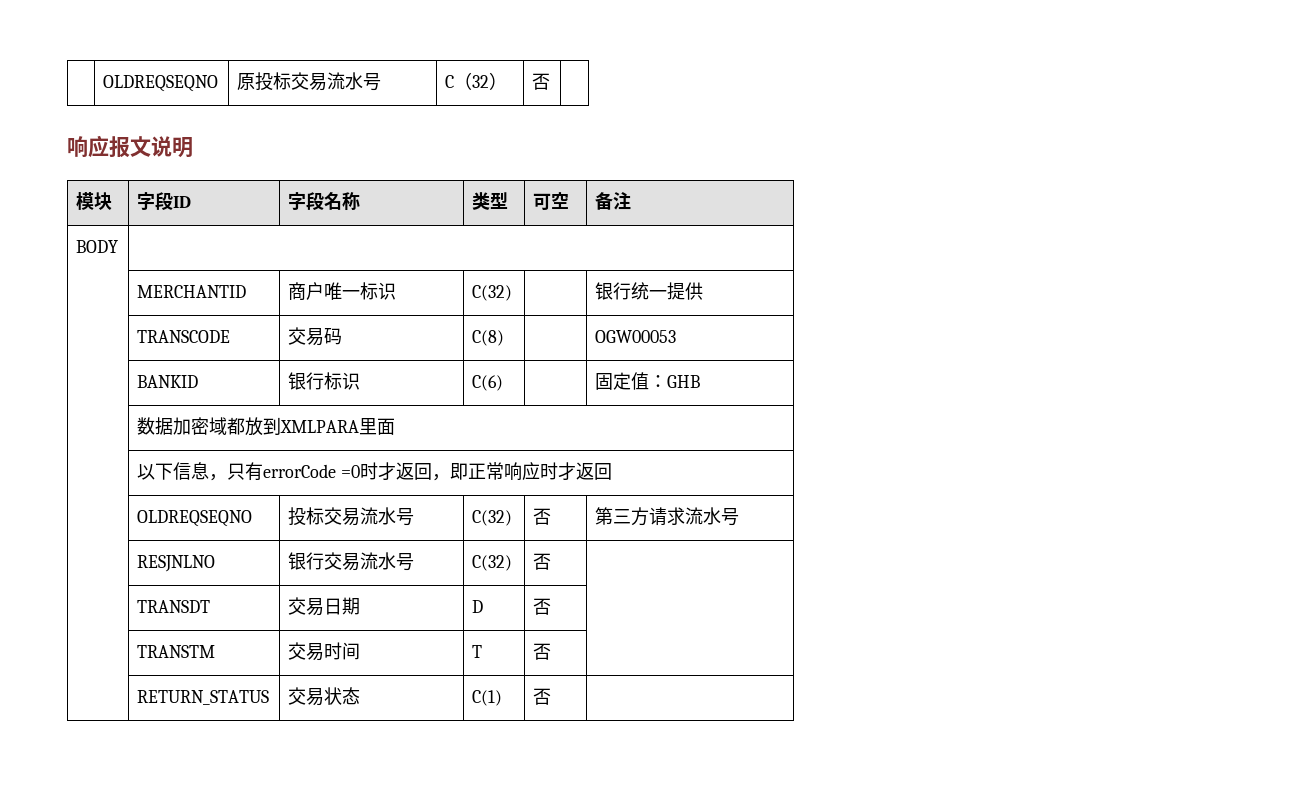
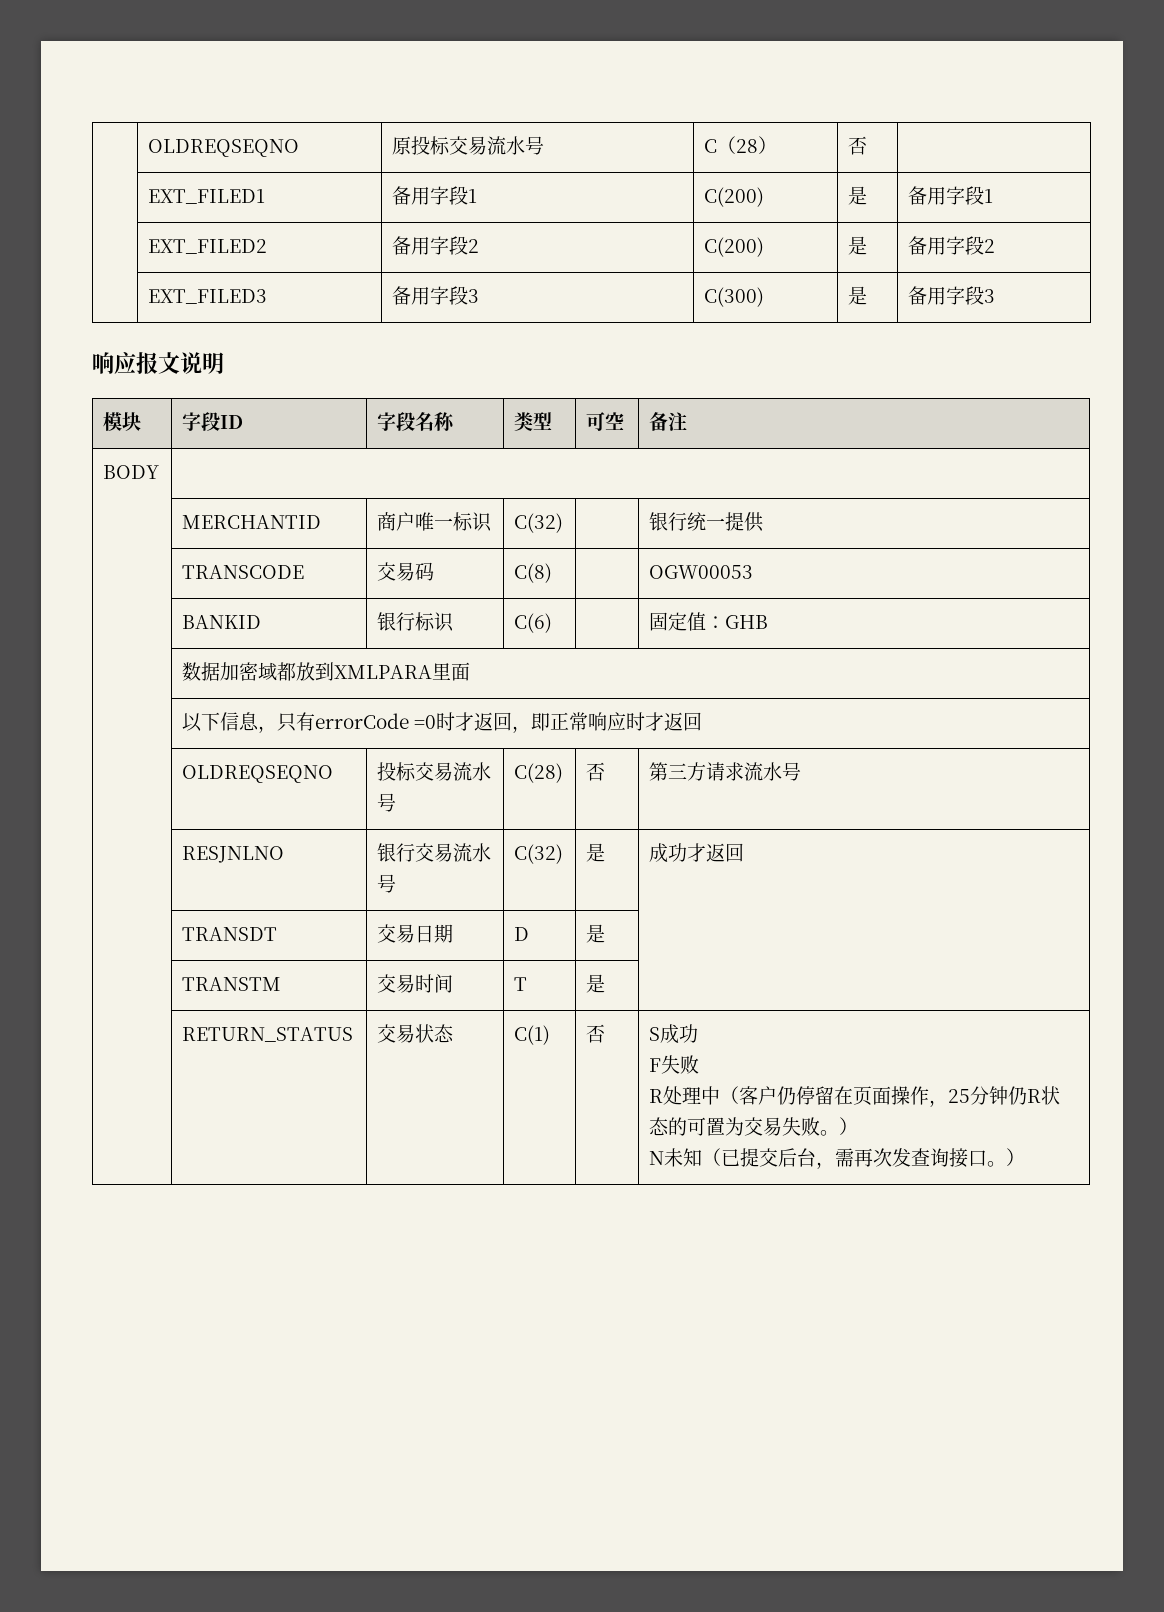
[472,75,490,88] 32 -> [736,139,759,153] 28
(551, 81) none -> [148,189,266,204] [392,186,478,205] [704,187,765,207] [848,186,868,205] [908,186,994,205] [148,239,268,254] [392,236,480,255] [704,237,765,257] [848,236,868,255] [908,236,996,255] [148,289,268,304] [392,286,480,305] [704,287,765,307] [848,286,868,305] [908,286,996,305] // | EXT_FILED1 | 备用字段1 | C(200) | 是 | 备用字段1 // | EXT_FILED2 | 备用字段2 | C(200) | 是 | 备用字段2 // | EXT_FILED3 | 备用字段3 | C(300) | 是 | 备用字段3
[472,510,513,526] C(32) -> [514,763,564,783] C(28)
[533,553,552,570] 否 | -> [586,843,606,862] [649,843,745,863] 是 | 成功才返回
[533,598,552,615] 否 -> [586,924,606,943] 是
[533,643,552,660] 否 -> [586,974,606,993] 是
(552, 696) none -> [649,1024,699,1044] [649,1055,700,1074] [649,1086,1061,1107] [649,1117,859,1136] [649,1148,1026,1169] S成功 // F失败 // R处理中（客户仍停留在页面操作，25分钟仍R状态的可置为交易失败。） // N未知（已提交后台，需再次发查询接口。）

